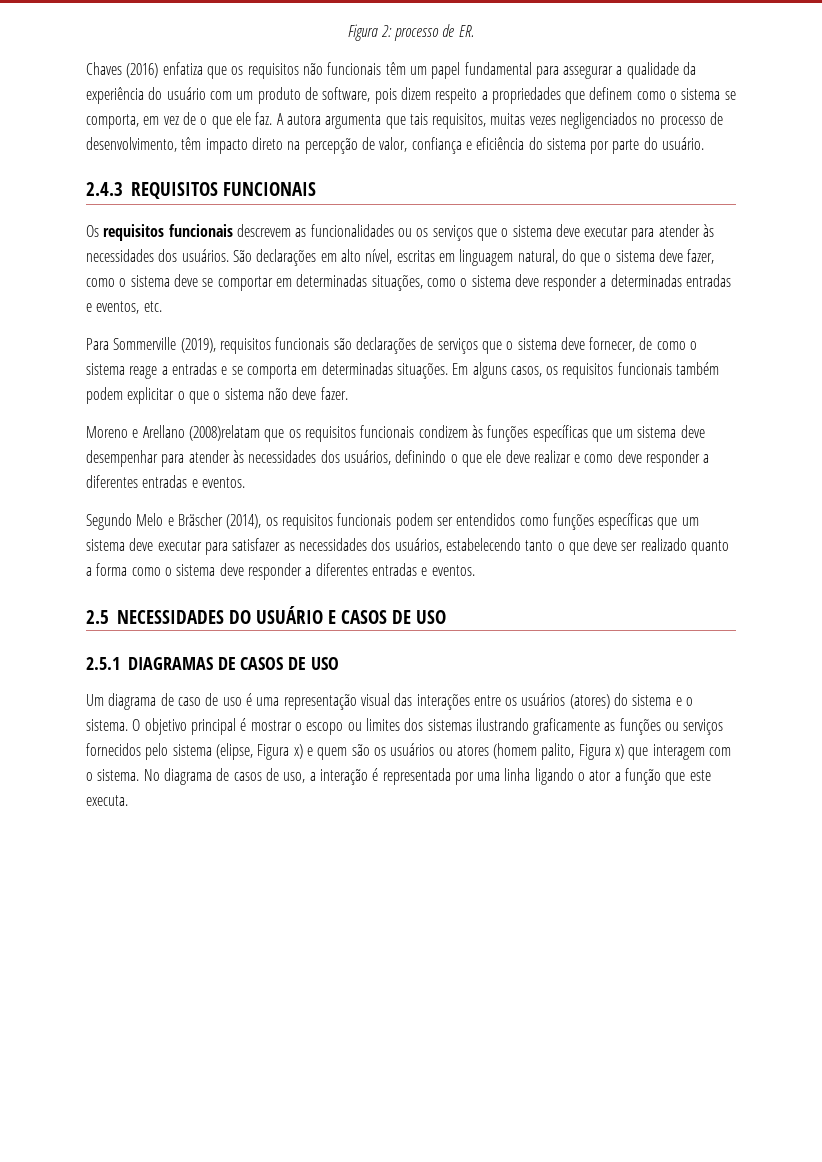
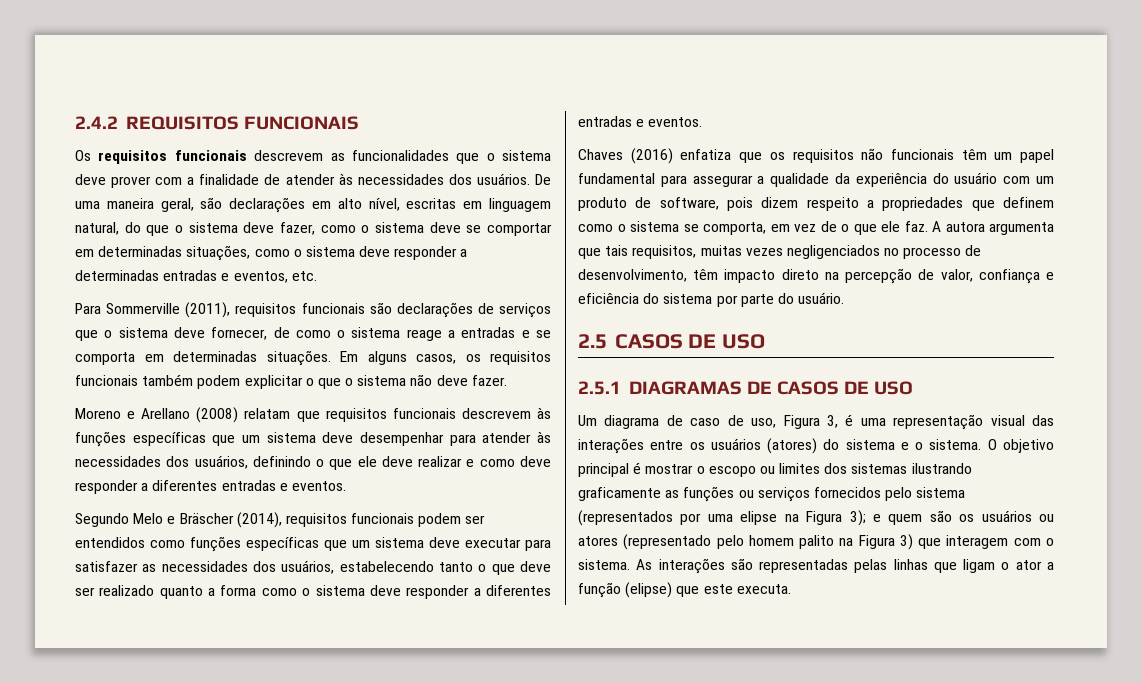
[348,24,474,41] Figura 2: processo de ER. -> [75,116,359,130] [75,150,551,164] [75,173,551,188] [75,197,551,213] [75,222,552,236] [75,245,468,261] [75,270,317,283] [75,302,551,318] [75,327,551,341] [75,350,551,366] [75,374,507,389] [75,407,551,423] [75,431,551,447] [75,455,551,470] [75,480,346,494] [75,512,486,528] [75,536,551,552] [75,560,551,575] [75,585,552,599] [578,116,703,127] 2.4.2 REQUISITOS FUNCIONAIS // Os requisitos funcionais descrevem as funcionalidades que o sistema deve prover com a finalidade de atender às necessidades dos usuários. De uma maneira geral, são declarações em alto nível, escritas em linguagem natural, do que o sistema deve fazer, como o sistema deve se comportar em determinadas situações, como o sistema deve responder a determinadas entradas e eventos, etc. // Para Sommerville (2011), requisitos funcionais são declarações de serviços que o sistema deve fornecer, de como o sistema reage a entradas e se comporta em determinadas situações. Em alguns casos, os requisitos funcionais também podem explicitar o que o sistema não deve fazer. // Moreno e Arellano (2008) relatam que requisitos funcionais descrevem às funções específicas que um sistema deve desempenhar para atender às necessidades dos usuários, definindo o que ele deve realizar e como deve responder a diferentes entradas e eventos. // Segundo Melo e Bräscher (2014), requisitos funcionais podem ser entendidos como funções específicas que um sistema deve executar para satisfazer as necessidades dos usuários, estabelecendo tanto o que deve ser realizado quanto a forma como o sistema deve responder a diferentes entradas e eventos.
[86,182,316,199] [86,224,715,241] [86,249,715,266] [86,274,732,291] [86,301,162,314] [86,337,698,354] [86,362,720,379] [86,387,348,404] [86,425,705,442] [86,450,710,467] [86,475,245,488] [86,513,699,530] [86,538,730,555] [86,563,475,580] [86,606,336,624] 2.4.3 REQUISITOS FUNCIONAIS // Os requisitos funcionais descrevem as funcionalidades ou os serviços que o sistema deve executar para atender às necessidades dos usuários. São declarações em alto nível, escritas em linguagem natural, do que o sistema deve fazer, como o sistema deve se comportar em determinadas situações, como o sistema deve responder a determinadas entradas e eventos, etc. // Para Sommerville (2019), requisitos funcionais são declarações de serviços que o sistema deve fornecer, de como o sistema reage a entradas e se comporta em determinadas situações. Em alguns casos, os requisitos funcionais também podem explicitar o que o sistema não deve fazer. // Moreno e Arellano (2008)relatam que os requisitos funcionais condizem às funções específicas que um sistema deve desempenhar para atender às necessidades dos usuários, definindo o que ele deve realizar e como deve responder a diferentes entradas e eventos. // Segundo Melo e Bräscher (2014), os requisitos funcionais podem ser entendidos como funções específicas que um sistema deve executar para satisfazer as necessidades dos usuários, estabelecendo tanto o que deve ser realizado quanto a forma como o sistema deve responder a diferentes entradas e eventos. // 2.5 NECESSIDADES DO USUÁRIO E -> [578,334,607,349] 2.5
[222,697,242,706] uso -> [751,415,838,429] uso, Figura 3,
[215,743,303,760] (elipse, Figura x) -> [578,510,866,526] (representados por uma elipse na Figura 3);
[493,743,625,760] (homem palito, Figura x) -> [623,534,913,550] (representado pelo homem palito na Figura 3)
[143,768,574,785] No diagrama de casos de uso, a interação é representada por uma linha ligando -> [636,558,996,574] As interações são representadas pelas linhas que ligam
(662, 776) none -> [625,582,673,598] (elipse)

